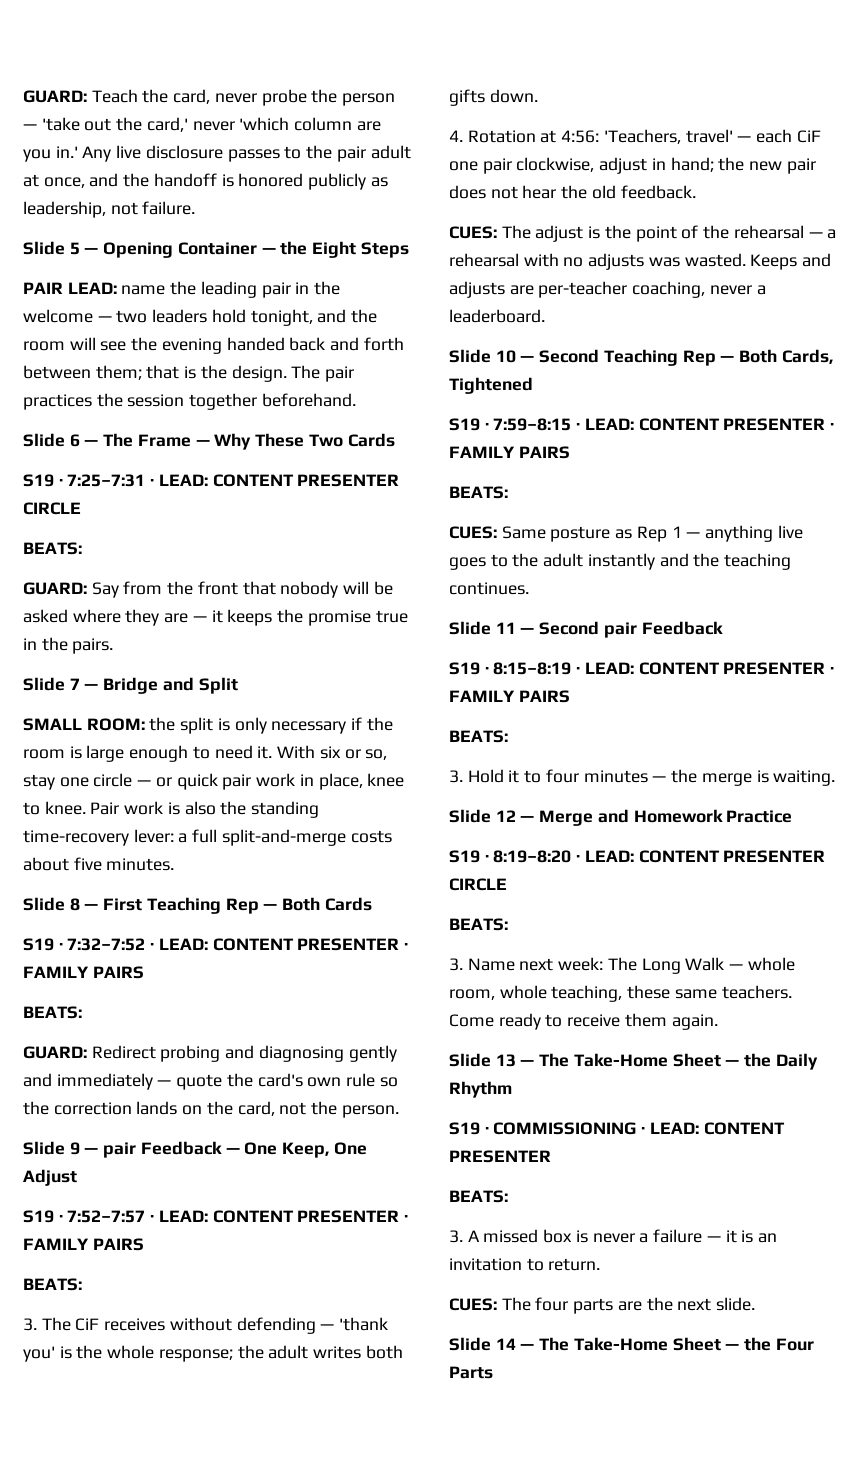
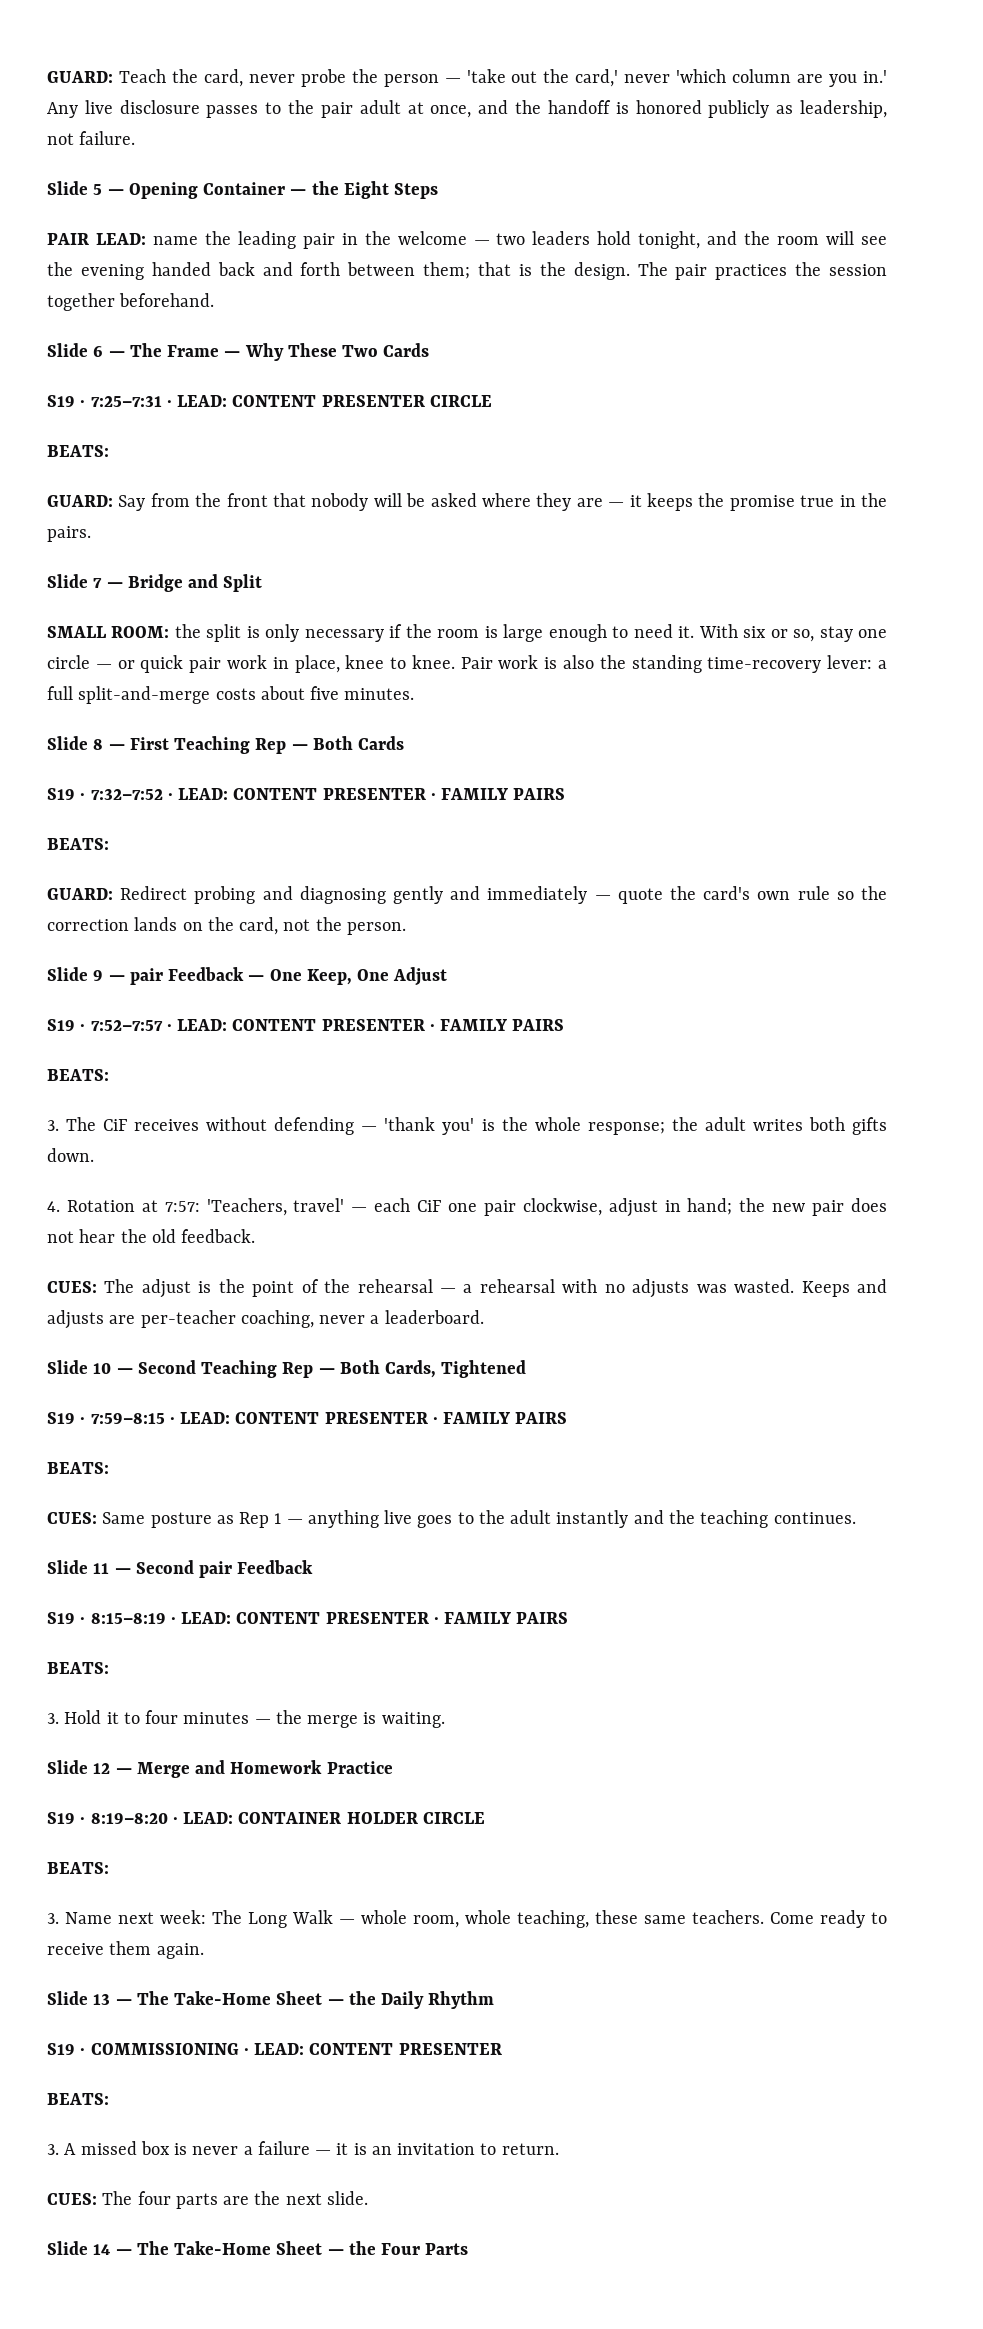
[561,130,600,143] 4:56: -> [164,1201,200,1212] 7:57:
[638,850,826,863] CONTENT PRESENTER -> [238,1812,418,1824] CONTAINER HOLDER

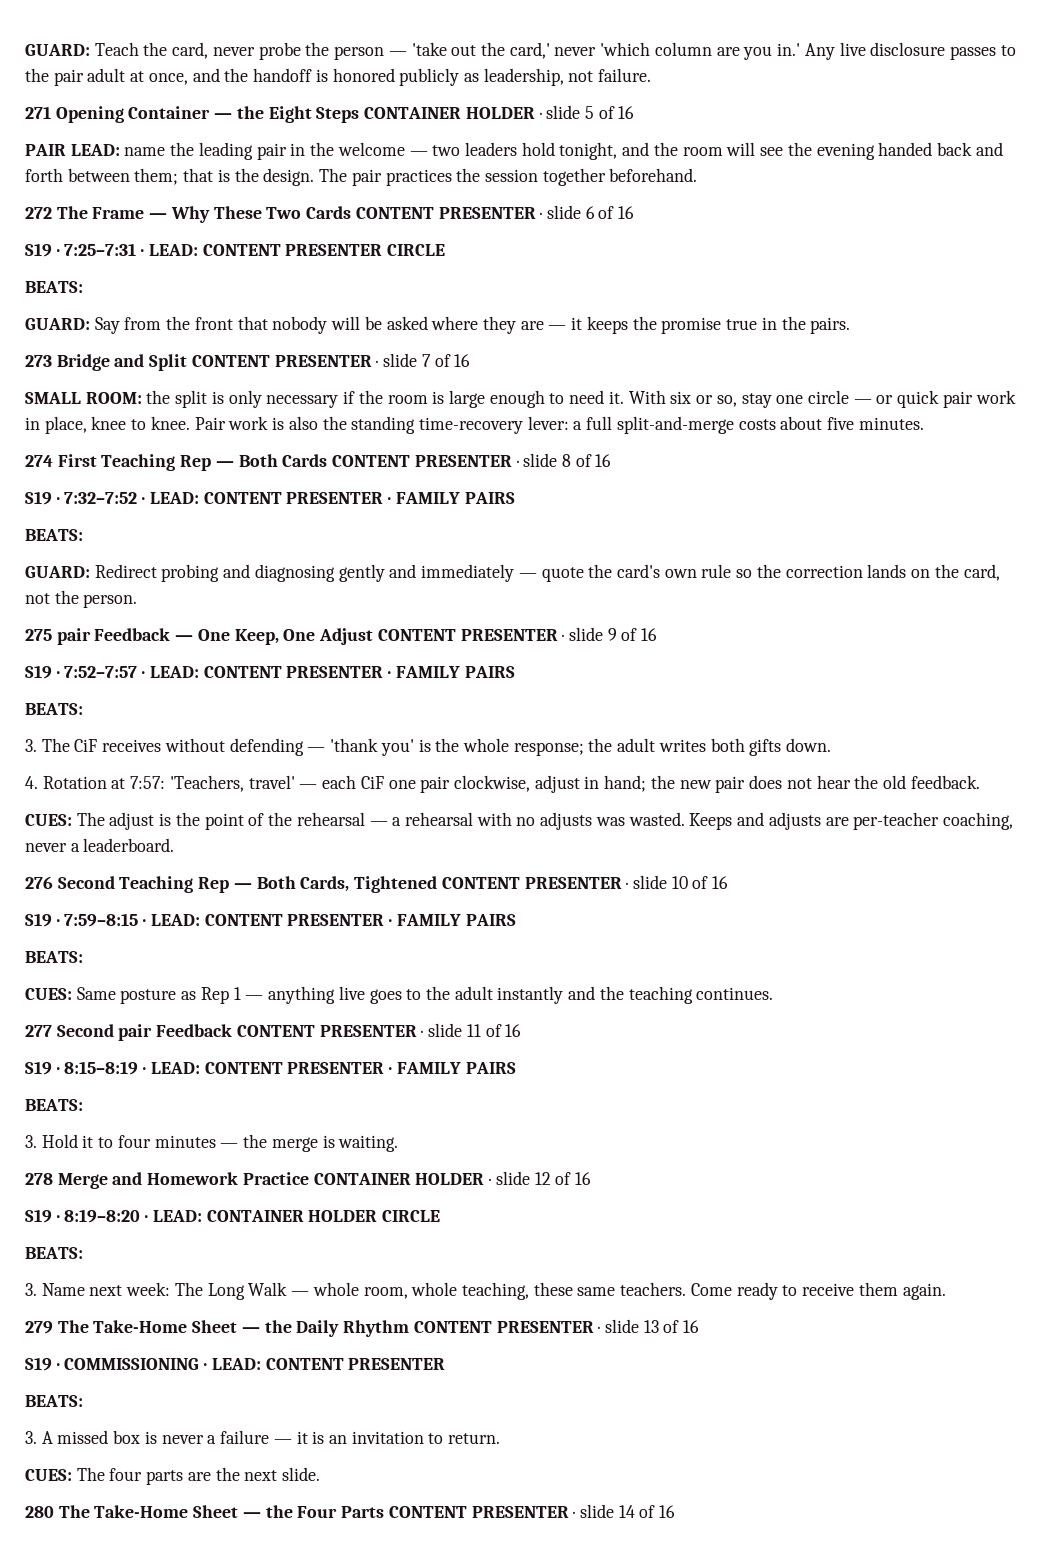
[47,181,124,195] Slide 5 — -> [25,106,51,119] 271
(439, 191) none -> [364,105,635,119] CONTAINER HOLDER · slide 5 of 16
[47,343,125,357] Slide 6 — -> [25,207,52,219] 272
(430, 350) none -> [355,205,635,219] CONTENT PRESENTER · slide 6 of 16
[47,574,123,588] Slide 7 — -> [25,355,52,367] 273
(263, 583) none -> [191,353,471,367] CONTENT PRESENTER · slide 7 of 16
[47,736,125,750] Slide 8 — -> [25,455,53,467] 274
(405, 743) none -> [332,453,612,467] CONTENT PRESENTER · slide 8 of 16
[47,967,125,981] Slide 9 — -> [25,629,52,641] 275
(448, 976) none -> [377,627,658,641] CONTENT PRESENTER · slide 9 of 16
[47,1360,133,1374] Slide 10 — -> [25,876,53,889] 276
(527, 1369) none -> [441,875,729,889] CONTENT PRESENTER · slide 10 of 16
[47,1560,131,1574] Slide 11 — -> [25,1025,52,1037] 277
(314, 1567) none -> [236,1023,522,1037] CONTENT PRESENTER · slide 11 of 16
[47,1760,132,1774] Slide 12 — -> [25,1173,53,1185] 278
(393, 1767) none -> [313,1171,591,1185] CONTAINER HOLDER · slide 12 of 16
[47,1991,132,2005] Slide 13 — -> [25,1321,53,1334] 279
(495, 2000) none -> [413,1319,700,1333] CONTENT PRESENTER · slide 13 of 16
[47,2241,132,2255] Slide 14 — -> [25,1506,54,1518] 280
(469, 2249) none -> [388,1504,676,1518] CONTENT PRESENTER · slide 14 of 16

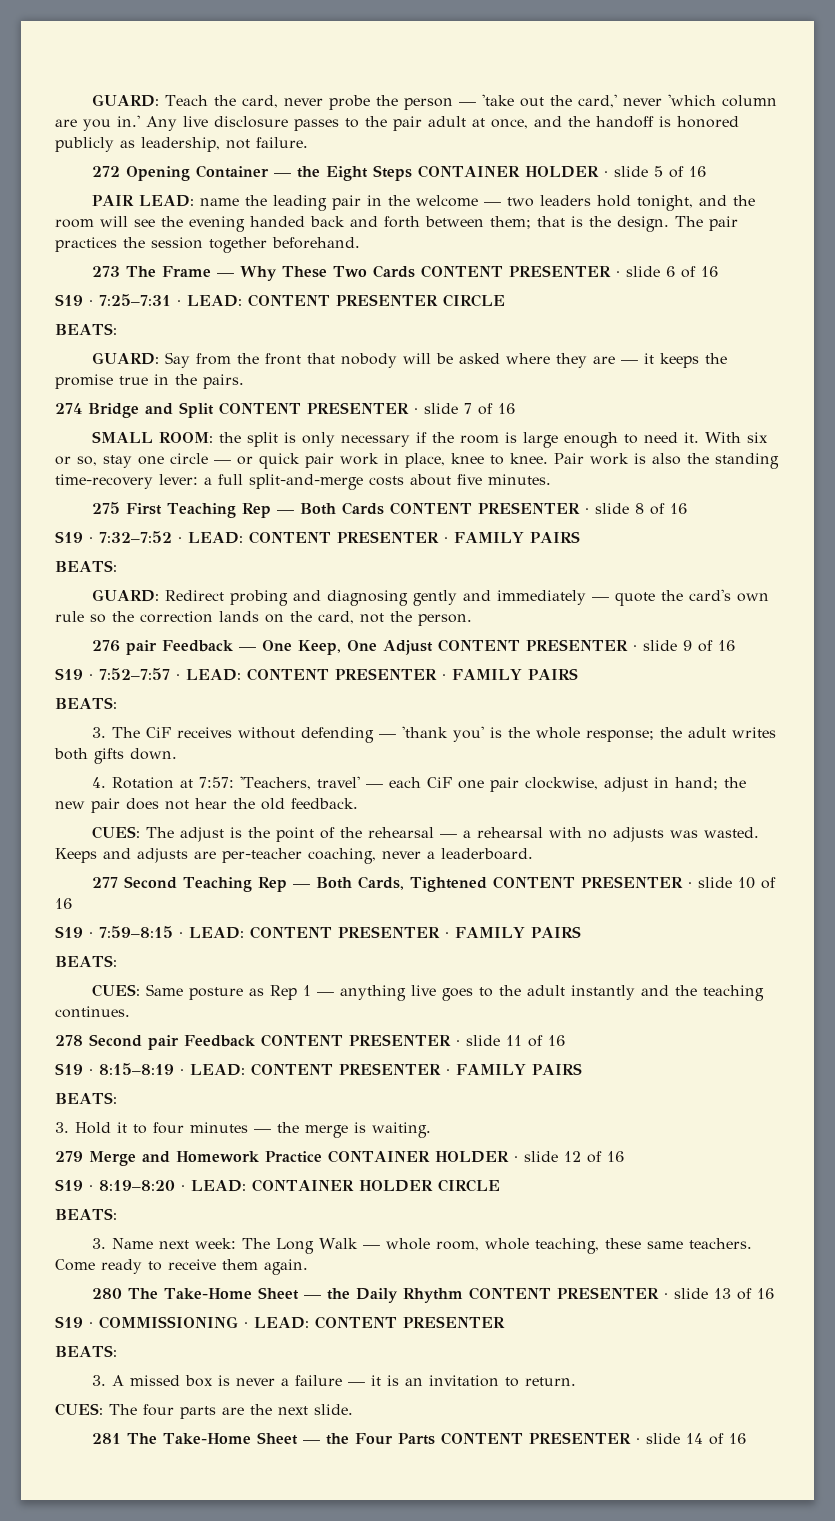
[25,106,51,119] 271 -> [92,166,121,177] 272
[25,207,52,219] 272 -> [92,266,121,277] 273
[25,355,52,367] 273 -> [55,403,82,414] 274
[25,455,53,467] 274 -> [92,502,121,514] 275
[25,629,52,641] 275 -> [92,640,121,652] 276
[25,876,53,889] 276 -> [92,877,119,888] 277
[25,1025,52,1037] 277 -> [55,1035,83,1046] 278
[25,1173,53,1185] 278 -> [55,1151,83,1162] 279
[25,1321,53,1334] 279 -> [92,1288,123,1299] 280
[25,1506,54,1518] 280 -> [92,1433,122,1444] 281

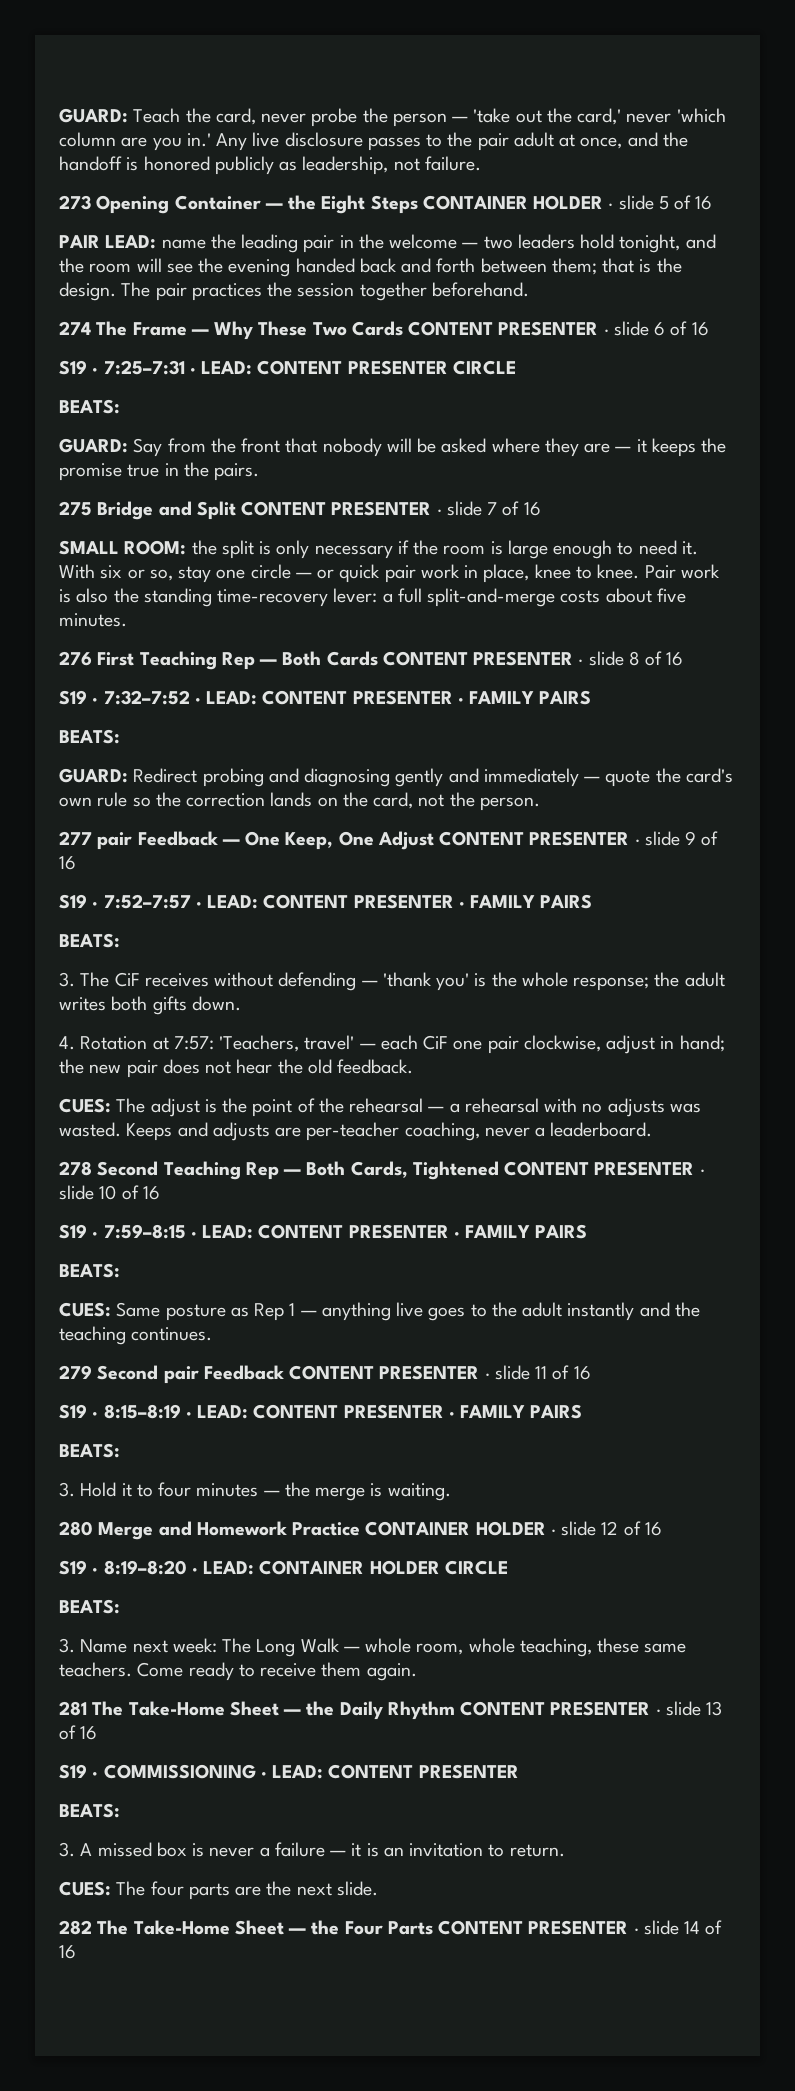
[92,166,121,177] 272 -> [59,195,91,210] 273
[92,266,121,277] 273 -> [59,321,91,335] 274
[55,403,82,414] 274 -> [59,501,92,516] 275
[92,502,121,514] 275 -> [59,651,92,666] 276
[92,640,121,652] 276 -> [59,831,92,845] 277
[92,877,119,888] 277 -> [59,1161,92,1176] 278
[55,1035,83,1046] 278 -> [59,1365,92,1379] 279
[55,1151,83,1162] 279 -> [59,1521,93,1536] 280
[92,1288,123,1299] 280 -> [59,1701,87,1716] 281
[92,1433,122,1444] 281 -> [59,1920,92,1935] 282

